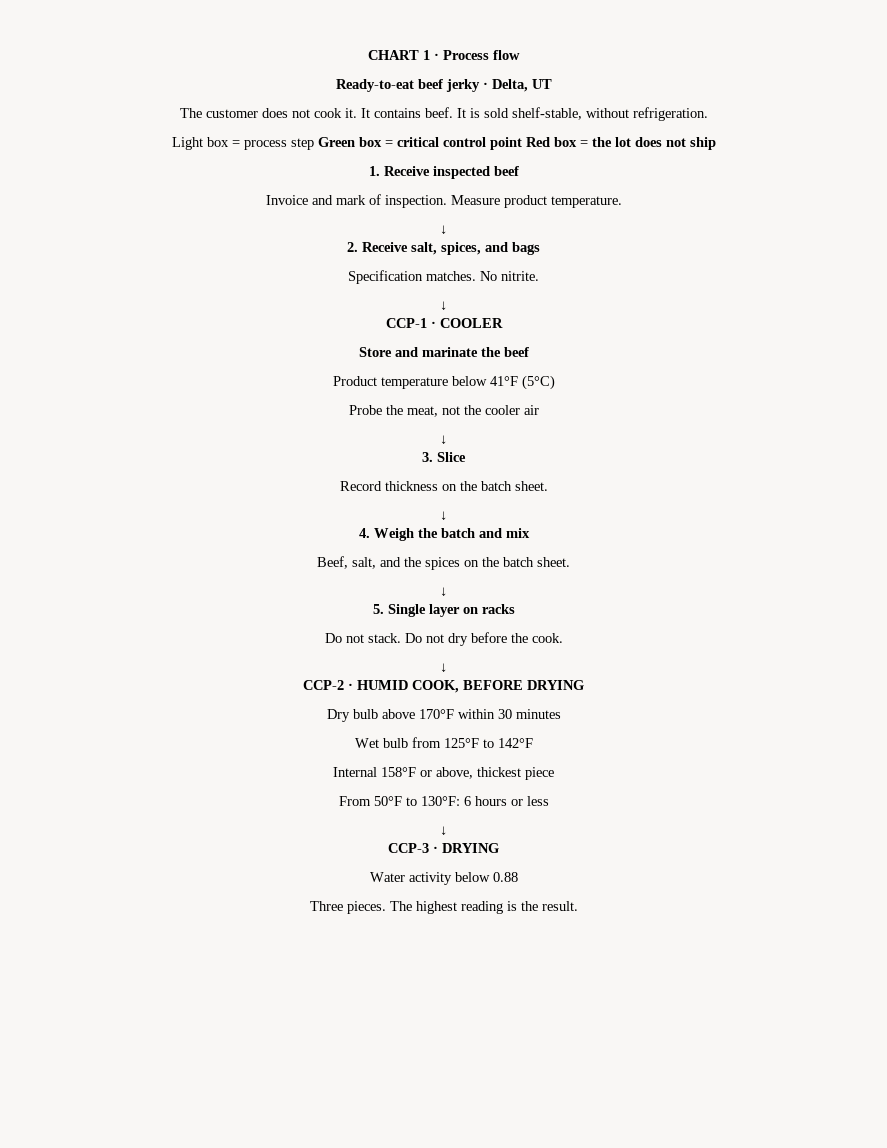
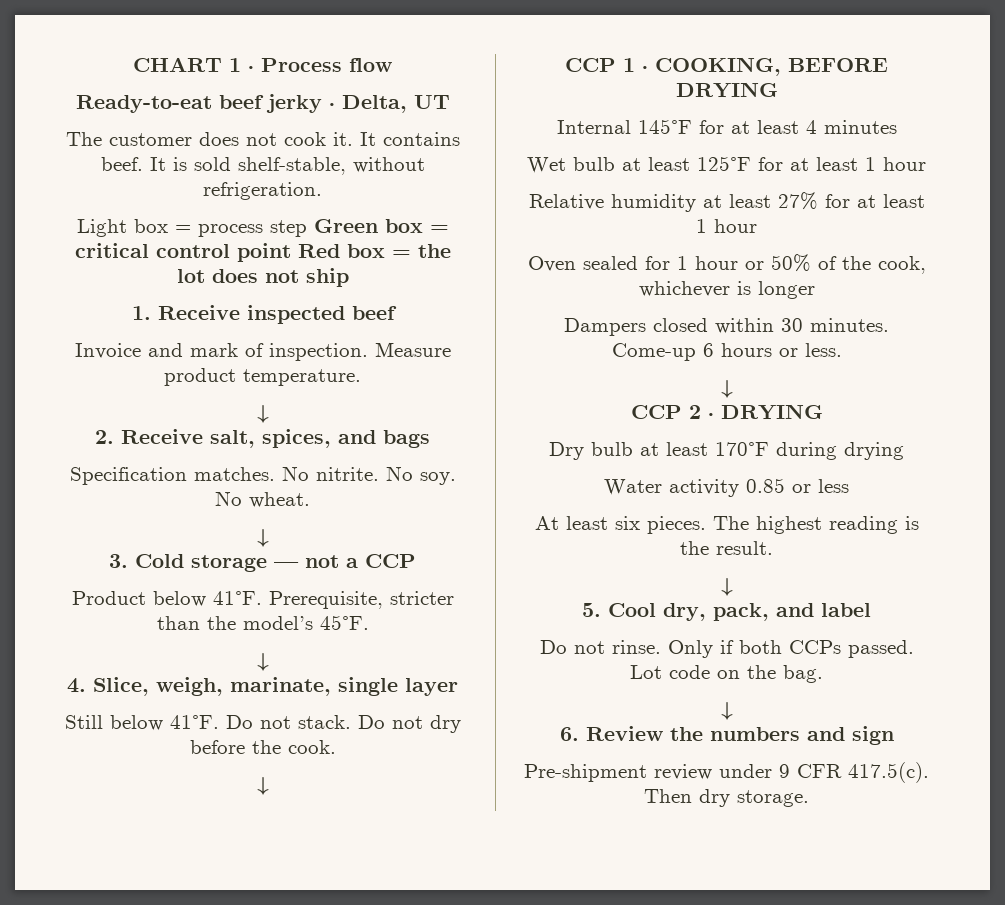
[440,301,447,310] [385,318,503,328] [358,347,529,357] [332,375,555,390] [348,405,539,417] [440,435,447,444] [422,452,466,462] [339,481,548,491] [440,511,447,520] [358,528,530,541] [317,556,570,570] [440,587,447,596] [372,604,515,617] // ↓ // CCP-1 · COOLER // Store and marinate the beef // Product temperature below 41°F (5°C) // Probe the meat, not the cooler air // ↓ // 3. Slice // Record thickness on the batch sheet. // ↓ // 4. Weigh the batch and mix // Beef, salt, and the spices on the batch sheet. // ↓ // 5. Single layer on racks // -> [385,466,456,485] [215,491,310,508] [256,529,269,547] [109,554,416,572] [71,591,454,609] [156,615,369,630] [256,653,269,671] [67,677,458,696] [64,715,219,731] No soy. No wheat. // ↓ // 3. Cold storage — not a CCP // Product below 41°F. Prerequisite, stricter than the model’s 45°F. // ↓ // 4. Slice, weigh, marinate, single layer // Still below 41°F.
[303,680,584,693] [326,709,561,722] [354,737,533,748] [333,767,554,780] [338,796,549,806] [440,826,447,835] [388,843,499,853] [369,872,518,885] [309,901,343,911] CCP-2 · HUMID COOK, BEFORE DRYING // Dry bulb above 170°F within 30 minutes // Wet bulb from 125°F to 142°F // Internal 158°F or above, thickest piece // From 50°F to 130°F: 6 hours or less // ↓ // CCP-3 · DRYING // Water activity below 0.88 // Three -> [565,57,888,76] [675,82,778,98] [556,119,897,134] [527,156,926,173] [528,192,925,212] [696,219,757,233] [527,254,926,274] [638,281,815,299] [564,318,889,336] [611,343,842,361] [720,380,733,398] [630,404,823,420] [549,442,904,460] [604,478,849,497] [534,516,640,530] CCP 1 · COOKING, BEFORE DRYING // Internal 145°F for at least 4 minutes // Wet bulb at least 125°F for at least 1 hour // Relative humidity at least 27% for at least 1 hour // Oven sealed for 1 hour or 50% of the cook, whichever is longer // Dampers closed within 30 minutes. Come-up 6 hours or less. // ↓ // CCP 2 · DRYING // Dry bulb at least 170°F during drying // Water activity 0.85 or less // At least six
(578, 906) none -> [720,578,733,596] [582,603,871,621] [539,640,914,658] [630,665,823,683] [720,702,733,720] [559,726,894,745] [524,762,929,783] [644,789,809,807] // ↓ // 5. Cool dry, pack, and label // Do not rinse. Only if both CCPs passed. Lot code on the bag. // ↓ // 6. Review the numbers and sign // Pre-shipment review under 9 CFR 417.5(c). Then dry storage.

